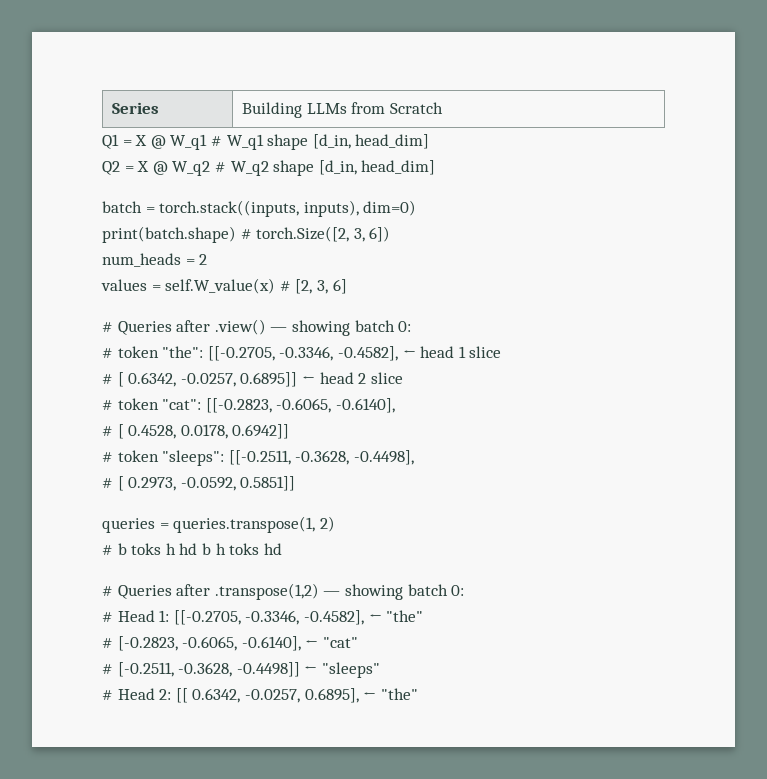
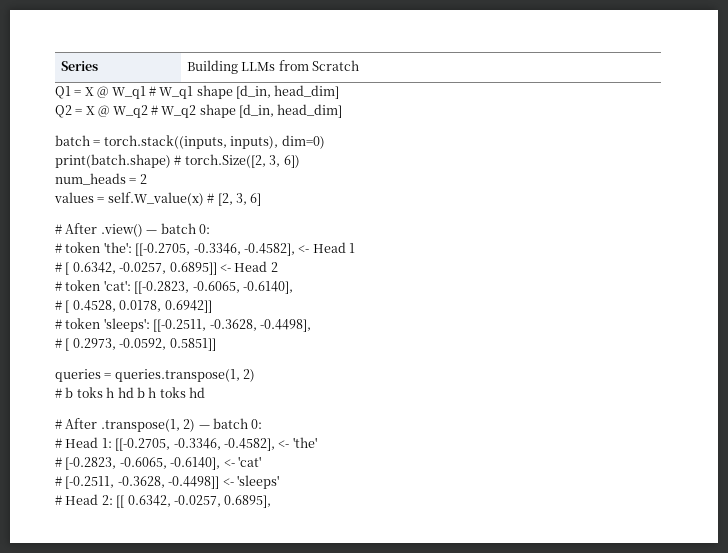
[117,320,211,335] Queries after -> [65,223,98,234] After
[291,320,350,336] showing -> (158, 232) none
[162,346,502,361] "the": [[-0.2705, -0.3346, -0.4582], ← head 1 slice -> [103,242,355,256] 'the': [[-0.2705, -0.3346, -0.4582], <- Head 1
[301,372,403,384] [102,398,202,410] ← head 2 slice // # token "cat": -> [219,261,278,272] [55,280,131,291] <- Head 2 // # token 'cat':
[162,450,225,466] "sleeps": -> [103,318,150,332] 'sleeps':
[117,583,403,600] Queries after .transpose(1,2) — showing -> [65,418,210,432] After .transpose(1, 2) —
[368,610,424,622] ← "the" -> [278,437,317,448] <- 'the'
[305,637,358,648] ← "cat" -> [223,456,261,467] <- 'cat'
[304,662,380,678] ← "sleeps" -> [222,475,279,489] <- 'sleeps'
[363,688,418,700] ← "the" -> (272, 501) none

